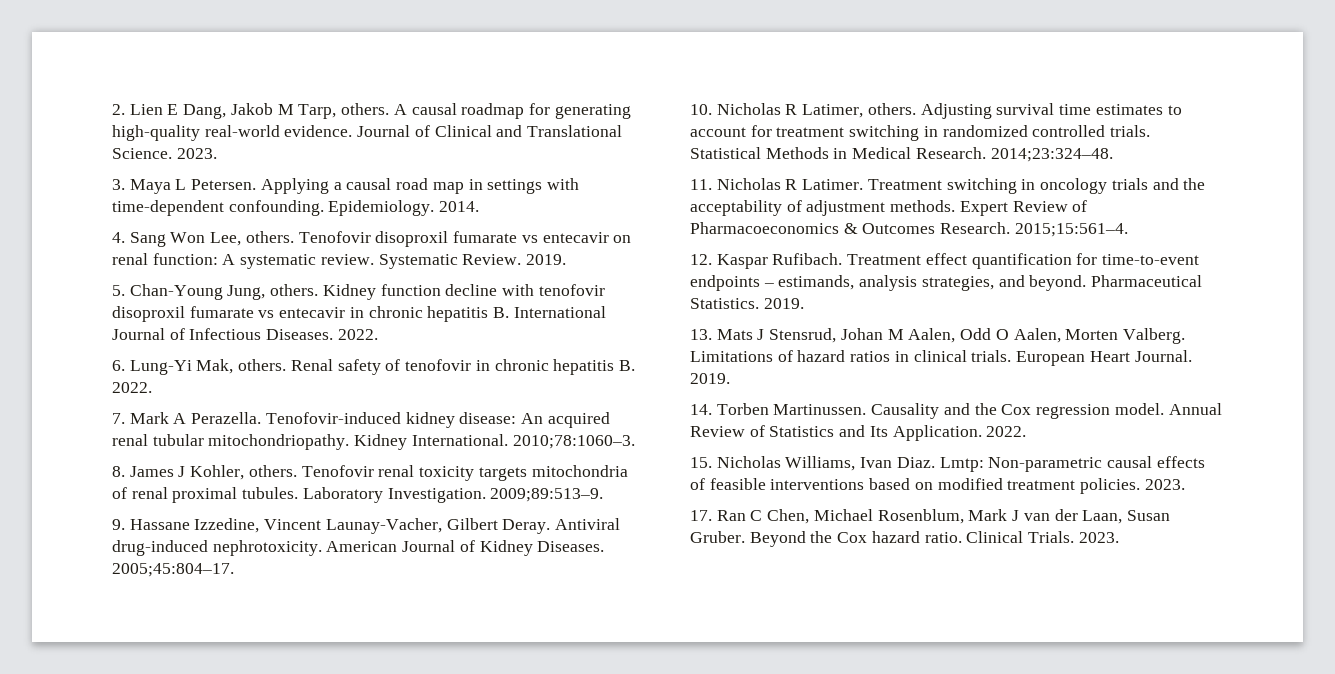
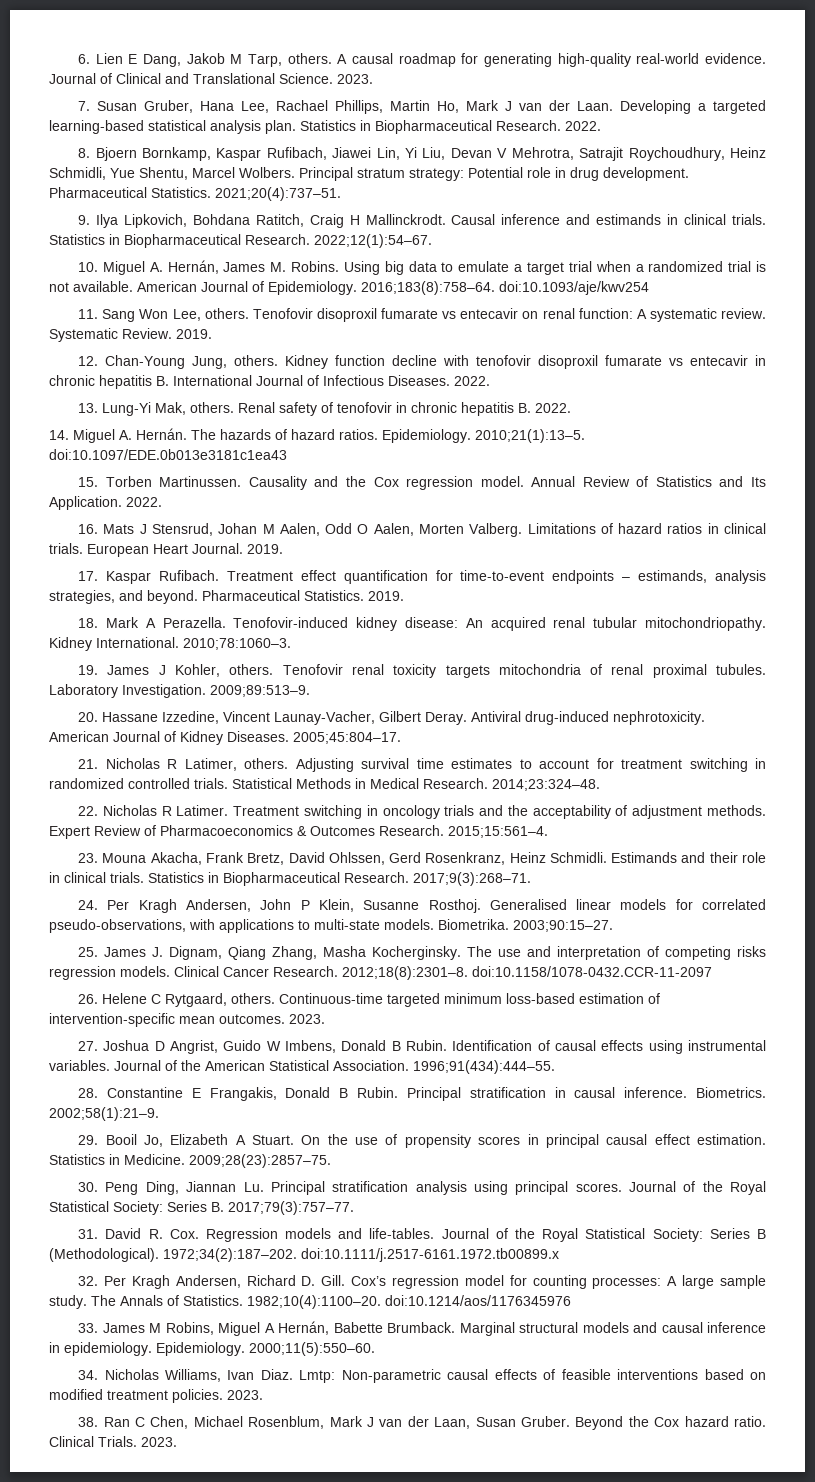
[112,104,125,115] 2. -> [78,54,91,64] 6.
[112,178,579,194] [112,200,480,216] [112,232,125,243] 3. Maya L Petersen. Applying a causal road map in settings with time-dependent confounding. Epidemiology. 2014. // 4. -> [78,100,766,114] [49,120,601,134] [78,147,767,161] [49,167,689,181] [49,187,341,201] [78,214,767,228] [49,234,432,248] [78,260,766,275] [49,281,649,295] [78,309,99,319] 7. Susan Gruber, Hana Lee, Rachael Phillips, Martin Ho, Mark J van der Laan. Developing a targeted learning-based statistical analysis plan. Statistics in Biopharmaceutical Research. 2022. // 8. Bjoern Bornkamp, Kaspar Rufibach, Jiawei Lin, Yi Liu, Devan V Mehrotra, Satrajit Roychoudhury, Heinz Schmidli, Yue Shentu, Marcel Wolbers. Principal stratum strategy: Potential role in drug development. Pharmaceutical Statistics. 2021;20(4):737–51. // 9. Ilya Lipkovich, Bohdana Ratitch, Craig H Mallinckrodt. Causal inference and estimands in clinical trials. Statistics in Biopharmaceutical Research. 2022;12(1):54–67. // 10. Miguel A. Hernán, James M. Robins. Using big data to emulate a target trial when a randomized trial is not available. American Journal of Epidemiology. 2016;183(8):758–64. doi:10.1093/aje/kwv254 // 11.
[112,285,125,296] 5. -> [78,356,99,366] 12.
[112,360,125,371] 6. -> [78,403,99,413] 13.
[112,413,125,424] 7. -> [49,428,585,443] [49,449,287,460] [78,476,766,490] [49,496,162,510] [78,523,767,537] [49,543,283,557] [78,570,766,584] [49,590,404,604] [78,618,99,628] 14. Miguel A. Hernán. The hazards of hazard ratios. Epidemiology. 2010;21(1):13–5. doi:10.1097/EDE.0b013e3181c1ea43 // 15. Torben Martinussen. Causality and the Cox regression model. Annual Review of Statistics and Its Application. 2022. // 16. Mats J Stensrud, Johan M Aalen, Odd O Aalen, Morten Valberg. Limitations of hazard ratios in clinical trials. European Heart Journal. 2019. // 17. Kaspar Rufibach. Treatment effect quantification for time-to-event endpoints – estimands, analysis strategies, and beyond. Pharmaceutical Statistics. 2019. // 18.
[112,466,125,477] 8. -> [78,665,99,675] 19.
[112,519,125,530] 9. -> [78,712,99,722] 20.
[690,104,712,115] 10. -> [78,759,99,769] 21.
[690,179,712,190] 11. -> [78,806,99,816] 22.
[690,253,1200,269] [690,275,1203,291] [690,298,804,309] [690,328,1185,344] [690,350,1192,366] [690,373,730,384] [690,403,1222,419] [690,425,1027,441] [690,457,712,468] 12. Kaspar Rufibach. Treatment effect quantification for time-to-event endpoints – estimands, analysis strategies, and beyond. Pharmaceutical Statistics. 2019. // 13. Mats J Stensrud, Johan M Aalen, Odd O Aalen, Morten Valberg. Limitations of hazard ratios in clinical trials. European Heart Journal. 2019. // 14. Torben Martinussen. Causality and the Cox regression model. Annual Review of Statistics and Its Application. 2022. // 15. -> [78,852,767,865] [49,872,531,886] [78,899,767,913] [49,919,613,933] [78,946,767,960] [49,966,712,980] [78,993,661,1007] [49,1013,325,1027] [78,1040,766,1054] [49,1060,555,1074] [78,1087,766,1101] [49,1107,159,1121] [78,1134,766,1148] [49,1154,331,1168] [78,1181,767,1195] [49,1201,354,1215] [78,1228,766,1242] [49,1248,559,1262] [78,1275,766,1289] [49,1295,571,1309] [78,1321,767,1336] [49,1342,375,1356] [78,1370,99,1380] 23. Mouna Akacha, Frank Bretz, David Ohlssen, Gerd Rosenkranz, Heinz Schmidli. Estimands and their role in clinical trials. Statistics in Biopharmaceutical Research. 2017;9(3):268–71. // 24. Per Kragh Andersen, John P Klein, Susanne Rosthoj. Generalised linear models for correlated pseudo-observations, with applications to multi-state models. Biometrika. 2003;90:15–27. // 25. James J. Dignam, Qiang Zhang, Masha Kocherginsky. The use and interpretation of competing risks regression models. Clinical Cancer Research. 2012;18(8):2301–8. doi:10.1158/1078-0432.CCR-11-2097 // 26. Helene C Rytgaard, others. Continuous-time targeted minimum loss-based estimation of intervention-specific mean outcomes. 2023. // 27. Joshua D Angrist, Guido W Imbens, Donald B Rubin. Identification of causal effects using instrumental variables. Journal of the American Statistical Association. 1996;91(434):444–55. // 28. Constantine E Frangakis, Donald B Rubin. Principal stratification in causal inference. Biometrics. 2002;58(1):21–9. // 29. Booil Jo, Elizabeth A Stuart. On the use of propensity scores in principal causal effect estimation. Statistics in Medicine. 2009;28(23):2857–75. // 30. Peng Ding, Jiannan Lu. Principal stratification analysis using principal scores. Journal of the Royal Statistical Society: Series B. 2017;79(3):757–77. // 31. David R. Cox. Regression models and life-tables. Journal of the Royal Statistical Society: Series B (Methodological). 1972;34(2):187–202. doi:10.1111/j.2517-6161.1972.tb00899.x // 32. Per Kragh Andersen, Richard D. Gill. Cox’s regression model for counting processes: A large sample study. The Annals of Statistics. 1982;10(4):1100–20. doi:10.1214/aos/1176345976 // 33. James M Robins, Miguel A Hernán, Babette Brumback. Marginal structural models and causal inference in epidemiology. Epidemiology. 2000;11(5):550–60. // 34.
[690,510,712,521] 17. -> [78,1417,99,1427] 38.

